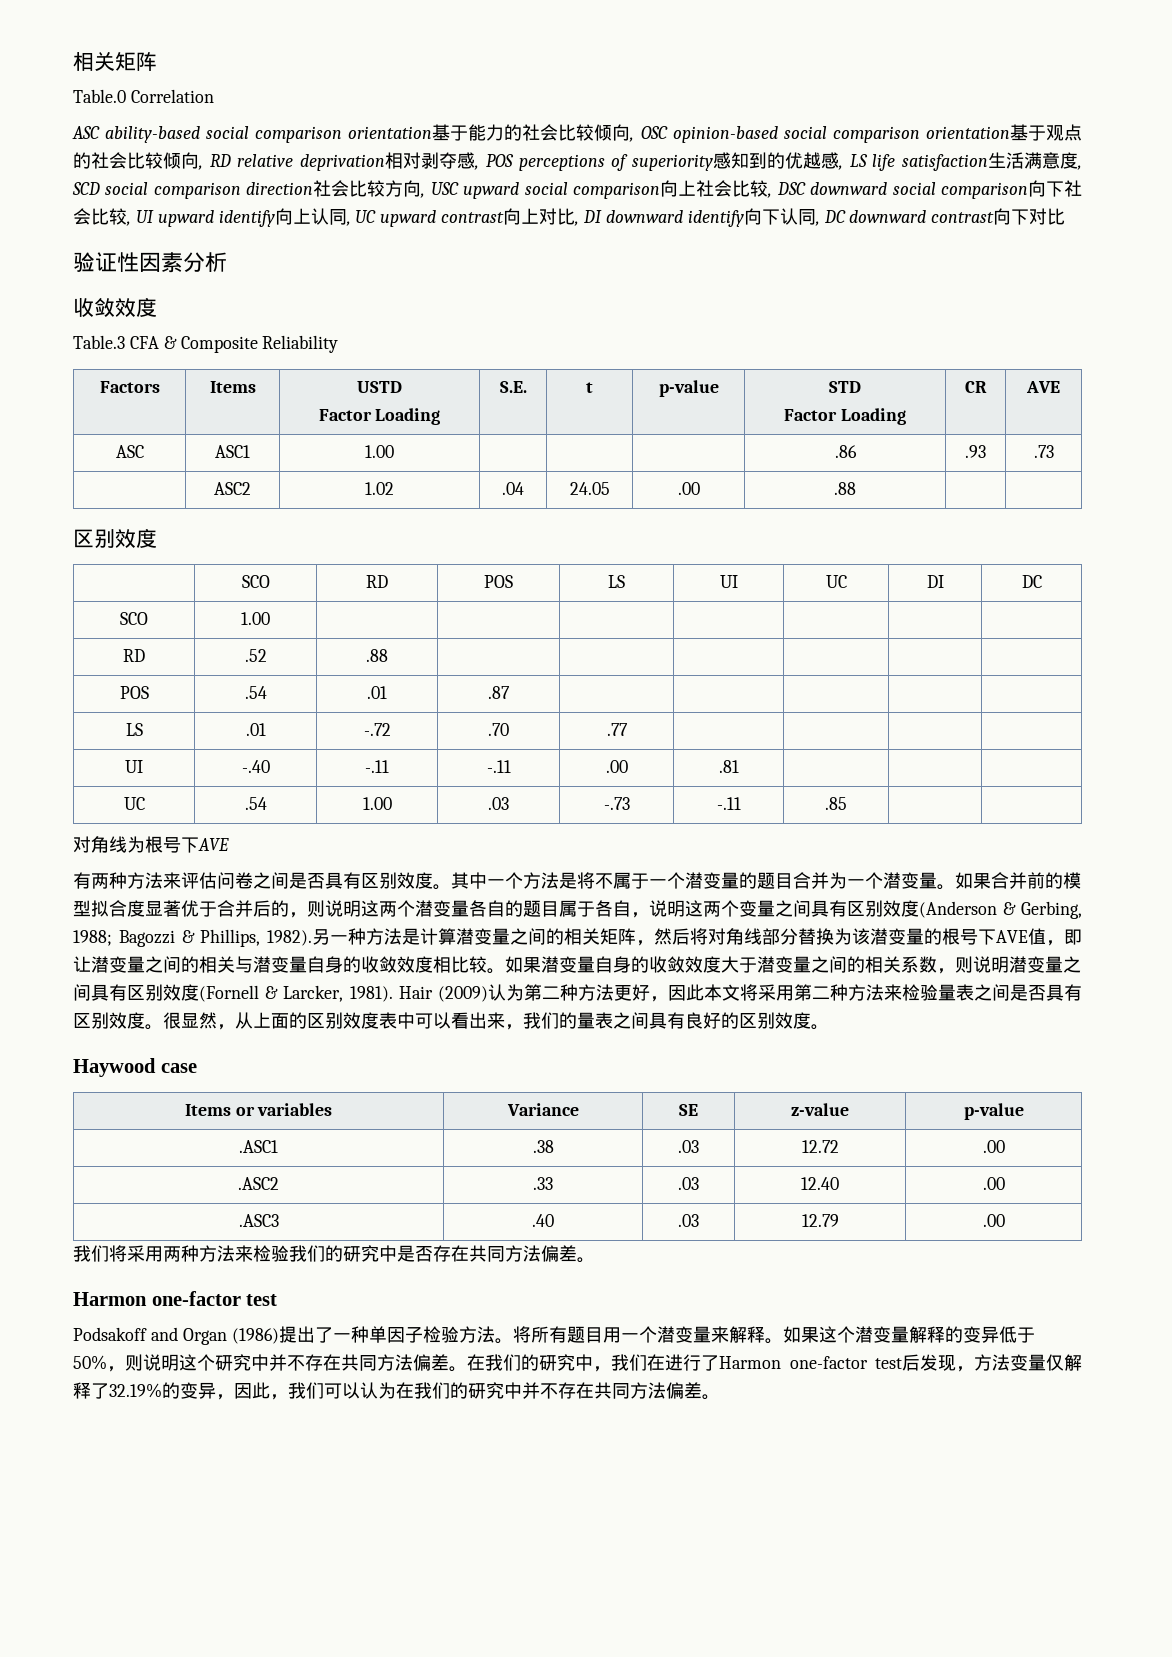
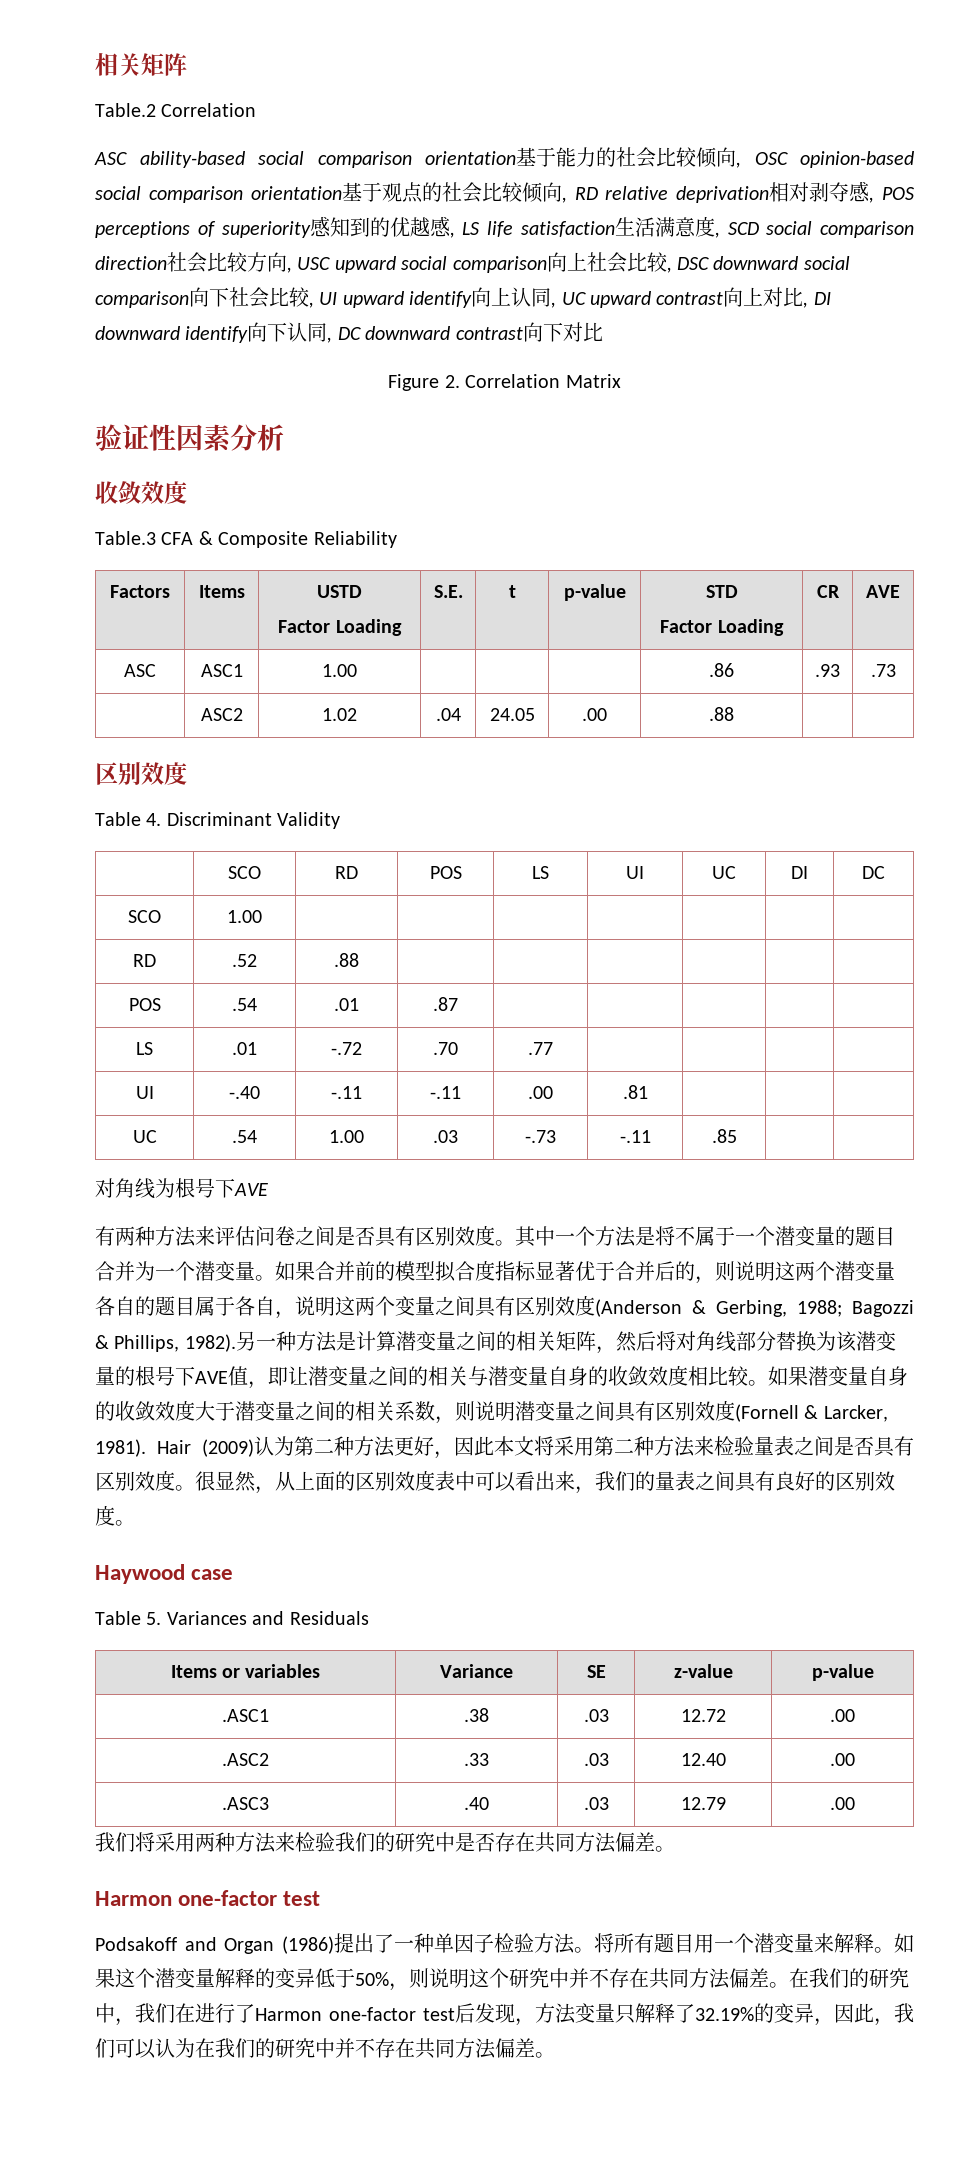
[73,89,126,103] Table.0 -> [95,103,156,117] Table.2
(1066, 216) none -> [388,374,621,391] // Figure 2. Correlation Matrix
(157, 538) none -> [95,812,341,829] // Table 4. Discriminant Validity
(145, 908) none -> [495,1261,536,1281] 指标
(197, 1068) none -> [95,1611,369,1625] // Table 5. Variances and Residuals
[1046,1354,1064,1371] 仅 -> [615,2004,635,2024] 只

